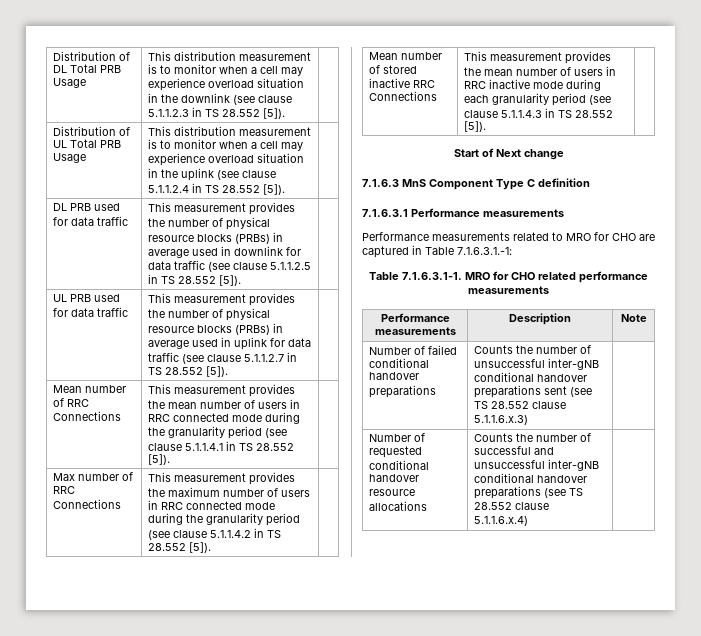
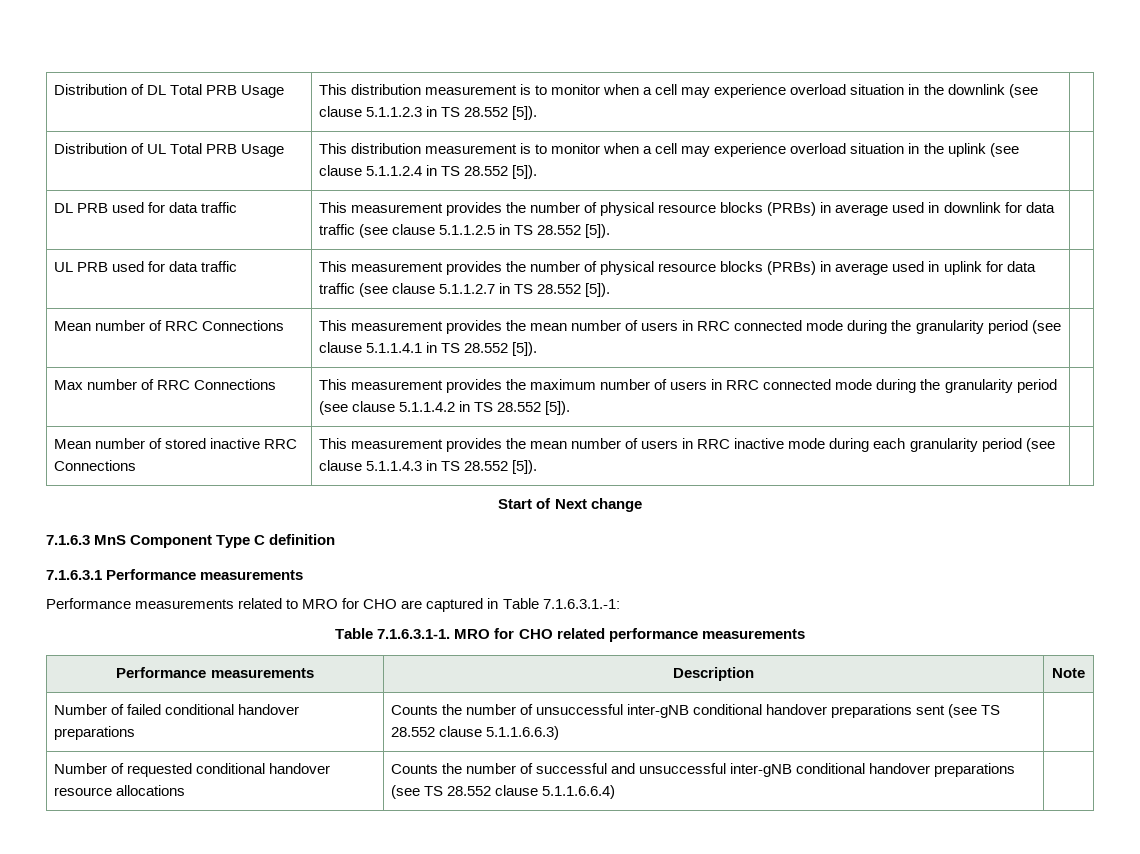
[474,415,529,425] 5.1.1.6.x.3) -> [485,726,559,740] 5.1.1.6.6.3)
[474,516,529,526] 5.1.1.6.x.4) -> [542,785,616,799] 5.1.1.6.6.4)

